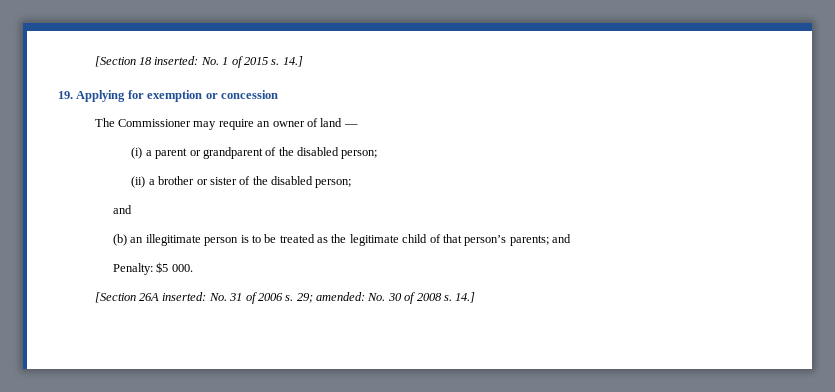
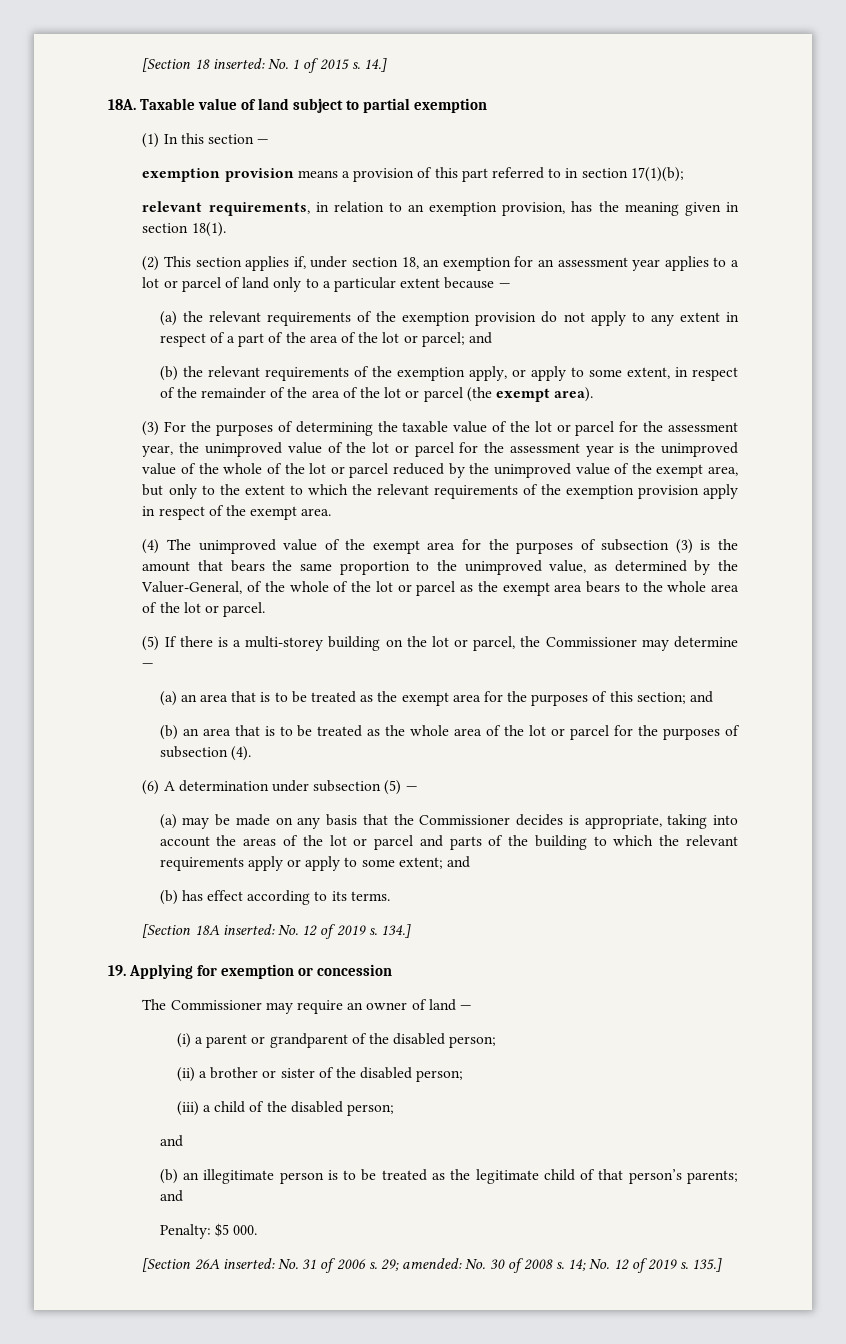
(303, 61) none -> [108,98,488,113] [142,133,270,148] [142,167,684,182] [142,201,739,216] [142,222,226,237] [142,256,740,271] [142,277,511,292] [159,311,739,326] [159,332,492,347] [159,366,738,381] [159,387,594,402] [142,421,739,436] [142,442,738,457] [142,463,739,478] [142,484,738,499] [142,505,332,520] [142,539,739,554] [142,560,739,575] [141,581,739,596] [142,602,266,617] [142,636,739,651] [142,663,155,668] [159,691,714,706] [159,725,741,740] [159,746,251,761] [142,780,418,795] [159,814,739,829] [159,835,738,850] [159,856,470,871] [159,890,390,905] [142,924,411,939] // 18A. Taxable value of land subject to partial exemption // (1) In this section — // exemption provision means a provision of this part referred to in section 17(1)(b); // relevant requirements, in relation to an exemption provision, has the meaning given in section 18(1). // (2) This section applies if, under section 18, an exemption for an assessment year applies to a lot or parcel of land only to a particular extent because — // (a) the relevant requirements of the exemption provision do not apply to any extent in respect of a part of the area of the lot or parcel; and // (b) the relevant requirements of the exemption apply, or apply to some extent, in respect of the remainder of the area of the lot or parcel (the exempt area). // (3) For the purposes of determining the taxable value of the lot or parcel for the assessment year, the unimproved value of the lot or parcel for the assessment year is the unimproved value of the whole of the lot or parcel reduced by the unimproved value of the exempt area, but only to the extent to which the relevant requirements of the exemption provision apply in respect of the exempt area. // (4) The unimproved value of the exempt area for the purposes of subsection (3) is the amount that bears the same proportion to the unimproved value, as determined by the Valuer-General, of the whole of the lot or parcel as the exempt area bears to the whole area of the lot or parcel. // (5) If there is a multi-storey building on the lot or parcel, the Commissioner may determine — // (a) an area that is to be treated as the exempt area for the purposes of this section; and // (b) an area that is to be treated as the whole area of the lot or parcel for the purposes of subsection (4). // (6) A determination under subsection (5) — // (a) may be made on any basis that the Commissioner decides is appropriate, taking into account the areas of the lot or parcel and parts of the building to which the relevant requirements apply or apply to some extent; and // (b) has effect according to its terms. // [Section 18A inserted: No. 12 of 2019 s. 134.]
(352, 183) none -> [176,1101,395,1116] // (iii) a child of the disabled person;
[455,292,476,303] 14.] -> [568,1258,723,1273] 14; No. 12 of 2019 s. 135.]

